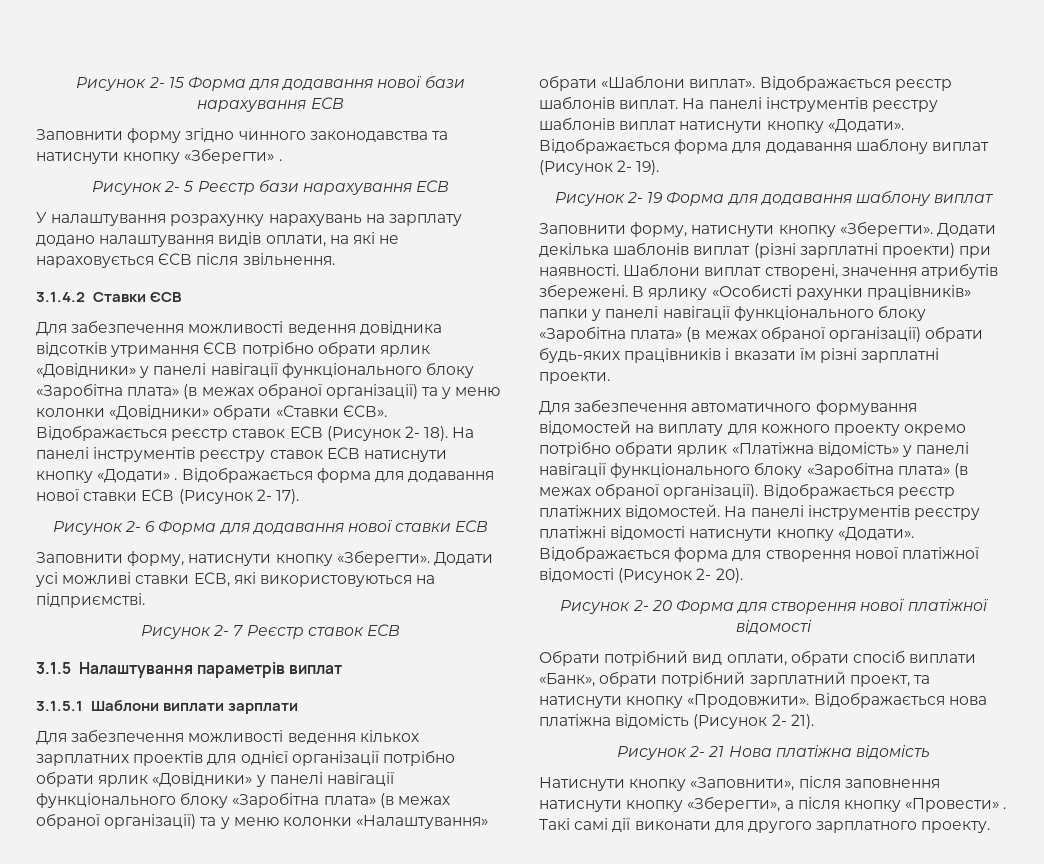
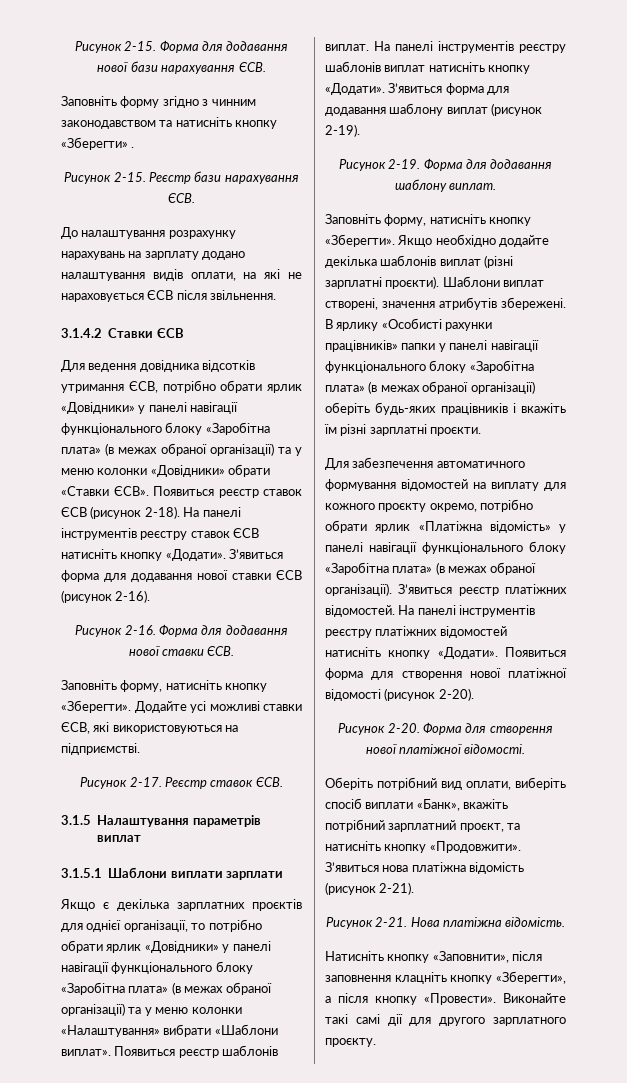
[76,77,184,91] Рисунок 2- 15 -> [74,41,157,53] Рисунок 2-15.
[310,97,344,109] [36,128,448,143] [36,152,119,164] ЕСВ // Заповнити форму згідно чинного законодавства та натиснути -> [238,62,266,72] [61,96,256,108] [61,117,232,129] ЄСВ. // Заповніть форму згідно з чинним законодавством та натисніть
[164,181,194,192] 2- 5 -> [113,172,146,182] 2-15.
[416,180,450,192] [36,212,47,224] ЕСВ // У -> [168,193,195,203] [61,227,78,239] ЄСВ. // До
[71,320,284,333] забезпечення можливості -> (85, 366) none
[203,342,238,354] ЄСВ -> [128,381,158,393] ЄСВ,
[36,425,167,441] Відображається -> [153,486,214,496] Появиться
[289,426,449,441] ЕСВ (Рисунок 2- 18). -> [61,506,180,519] ЄСВ (рисунок 2-18).
[326,447,447,462] [36,467,313,483] ЕСВ натиснути кнопку «Додати» . Відображається -> [233,528,260,538] [61,549,284,561] ЄСВ натисніть кнопку «Додати». З’явиться
[141,489,299,504] [52,521,156,535] ЕСВ (Рисунок 2- 17). // Рисунок 2- 6 -> [276,570,302,580] [61,590,151,603] [75,625,156,637] ЄСВ (рисунок 2-16). // Рисунок 2-16.
[455,520,489,532] [36,550,493,566] ЕСВ // Заповнити форму, натиснути кнопку «Зберегти». Додати -> [207,646,235,656] [61,680,268,692] [61,700,187,713] ЄСВ. // Заповніть форму, натисніть кнопку «Зберегти». Додайте
[193,572,230,587] ЕСВ, -> [61,722,90,734] ЄСВ,
[213,625,244,636] 2- 7 -> [129,777,162,787] 2-17.
[366,624,400,636] ЕСВ -> [255,777,283,787] ЄСВ.
[36,729,419,745] [36,751,379,766] Для забезпечення можливості ведення кількох зарплатних проектів для однієї організації -> [60,899,302,911] [61,920,206,932] Якщо є декілька зарплатних проєктів для однієї організації, то
[539,75,597,91] обрати -> [163,1024,212,1037] вибрати
[759,75,891,91] Відображається -> [114,1046,176,1056] Появиться
[679,119,904,133] [539,138,670,154] натиснути кнопку «Додати». Відображається -> [428,62,531,74] [325,83,443,95] натисніть кнопку «Додати». З’явиться
[539,160,660,175] [554,192,664,206] (Рисунок 2- 19). // Рисунок 2- 19 -> [491,103,543,116] [325,124,360,137] [338,159,421,171] (рисунок 2-19). // Рисунок 2-19.
[934,194,995,203] [539,221,996,237] виплат // Заповнити форму, натиснути кнопку «Зберегти». Додати -> [449,183,497,190] [325,214,532,226] [325,234,550,247] виплат. // Заповніть форму, натисніть кнопку «Зберегти». Якщо необхідно додайте
[881,243,992,258] [539,264,619,276] проекти) при наявності. -> [385,276,440,289] проєкти).
[925,326,984,342] обрати -> [325,402,370,415] оберіть
[733,351,796,360] вказати -> [521,403,566,413] вкажіть
[539,372,610,384] проекти. -> [430,427,482,436] проєкти.
[833,424,967,436] проекту окремо -> [378,503,477,512] проєкту окремо,
[762,483,894,499] Відображається -> [398,584,453,594] З’явиться
[539,526,914,541] [539,546,670,562] платіжні відомості натиснути кнопку «Додати». Відображається -> [375,626,507,638] [325,647,566,659] платіжних відомостей натисніть кнопку «Додати». Появиться
[618,568,743,583] [560,600,672,614] (Рисунок 2- 20). // Рисунок 2- 20 -> [384,688,474,701] [338,723,420,735] (рисунок 2-20). // Рисунок 2-20.
[736,620,812,634] [539,650,600,666] відомості // Обрати -> [464,744,526,754] [325,777,373,790] відомості. // Оберіть
[790,650,849,666] обрати -> [515,777,566,790] виберіть
[599,671,658,687] обрати -> [463,799,509,809] вкажіть
[849,675,930,687] [539,696,622,708] проект, та натиснути -> [459,823,521,832] [325,841,381,851] проєкт, та натисніть
[813,692,945,708] Відображається -> [325,862,379,872] З’явиться
[693,714,814,729] [617,745,930,760] [539,777,625,791] (Рисунок 2- 21). // Рисунок 2- 21 Нова платіжна відомість // Натиснути -> [325,882,415,895] [325,917,566,929] [325,951,384,961] (рисунок 2-21). // Рисунок 2-21. Нова платіжна відомість. // Натисніть
[539,800,622,812] натиснути -> [394,972,447,984] клацніть
[905,798,1007,812] [539,818,570,830] «Провести» . Такі -> [424,993,566,1005] [325,1014,348,1024] «Провести». Виконайте такі
[634,821,711,830] виконати -> (403, 1020) none
[921,821,991,833] проекту. -> [325,1038,376,1047] проєкту.

